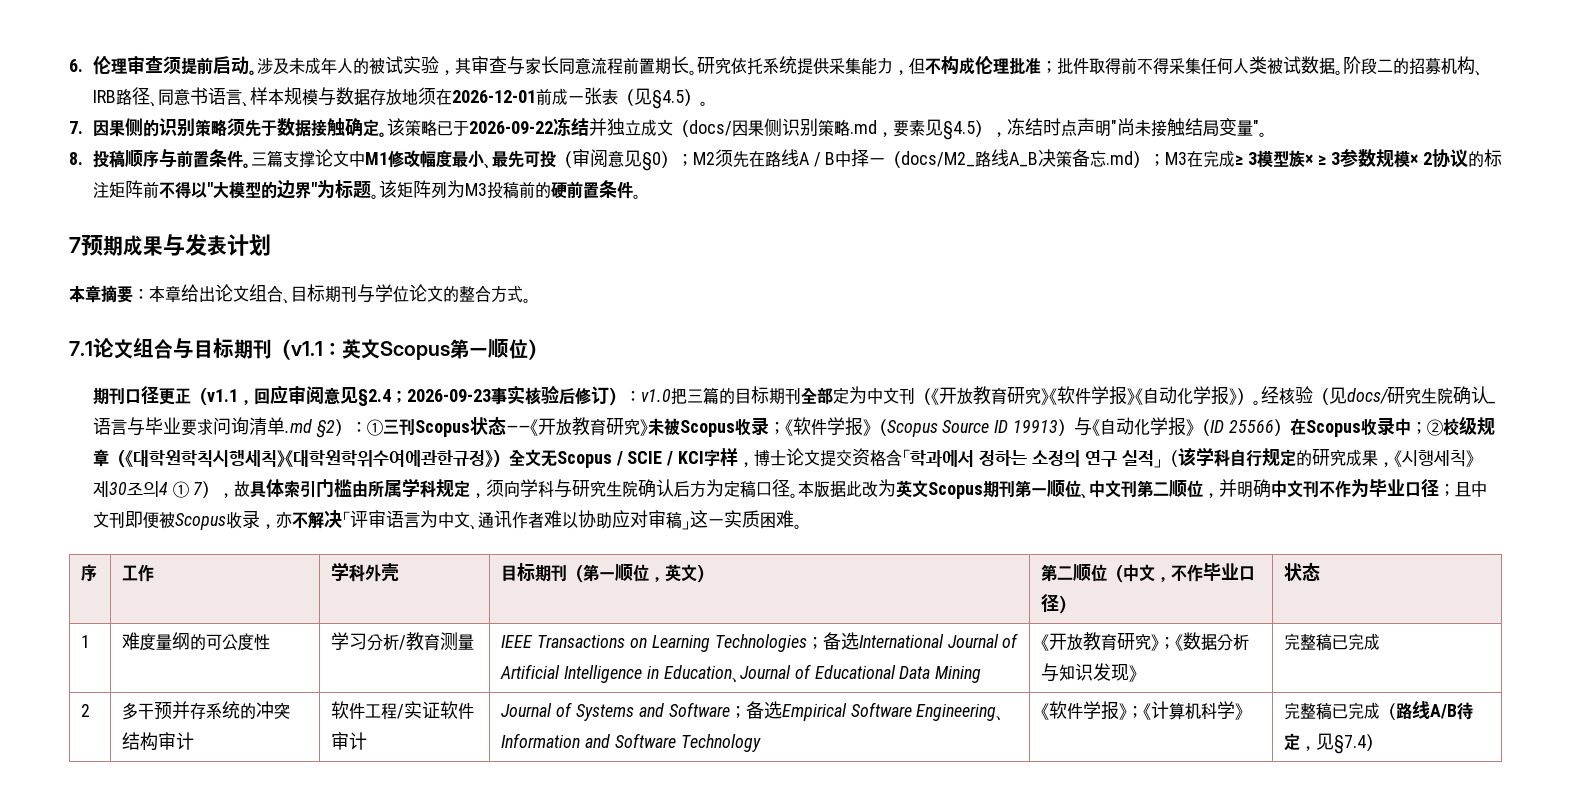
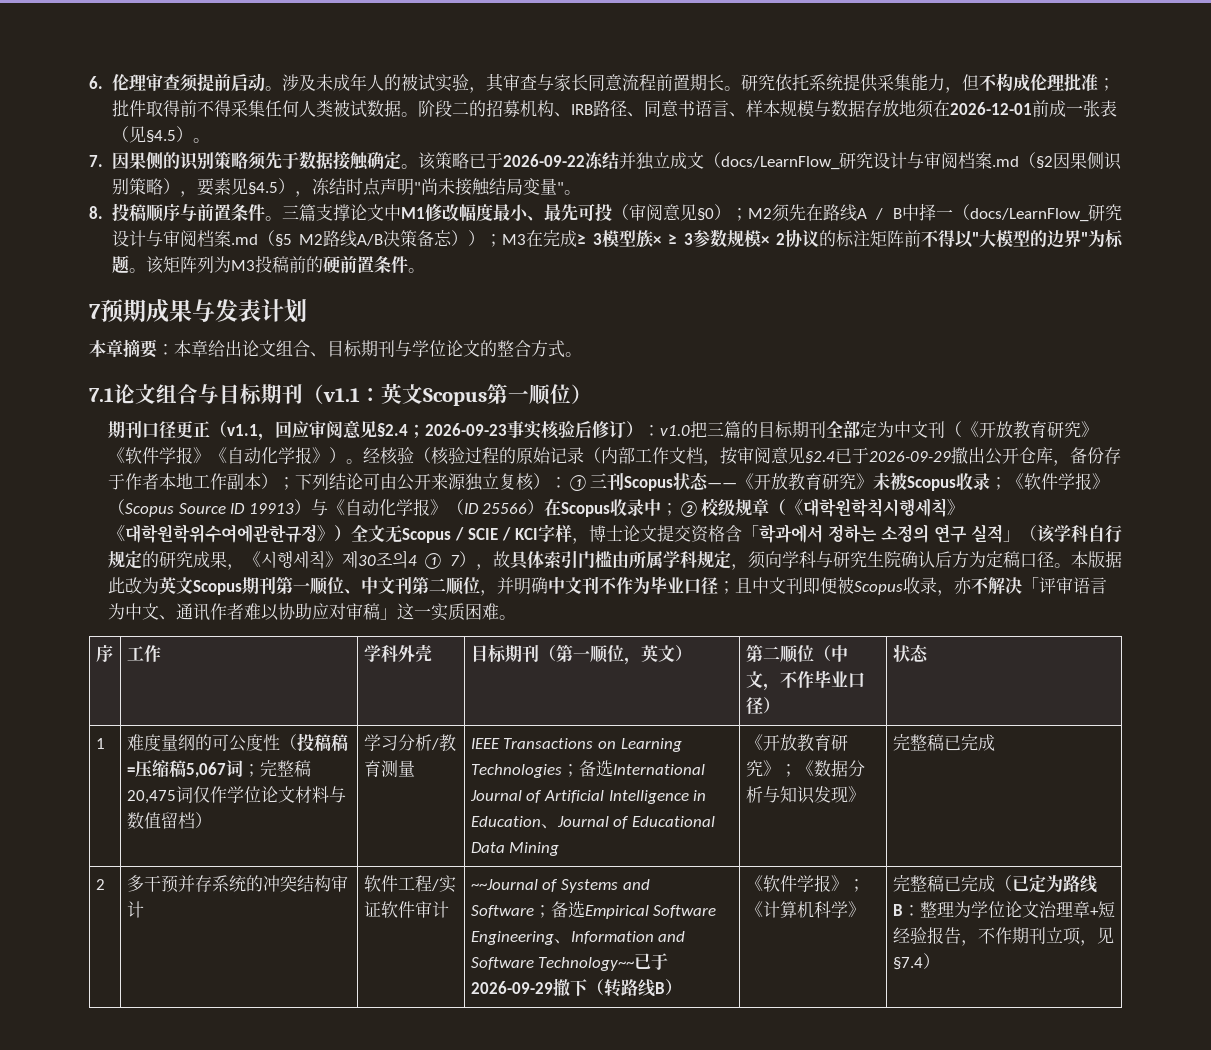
[688,120,732,136] docs/ -> [720,152,1053,170] docs/LearnFlow_研究设计与审阅档案.md（§2
[849,120,877,134] .md -> [162,178,180,194] ）
[901,149,1039,167] docs/M2_路线A_B -> [970,204,1122,222] [111,230,383,248] docs/LearnFlow_研究设计与审阅档案.md（§5 M2路线A/B
[1106,151,1134,165] .md -> [451,230,468,246] ）
[1328,386,1496,405] [92,417,335,438] 见docs/研究生院确认_语言与毕业要求问询清单.md §2 -> [431,447,1122,466] [108,473,535,491] 核验过程的原始记录（内部工作文档，按审阅意见§2.4已于2026-09-29撤出公开仓库，备份存于作者本地工作副本）；下列结论可由公开来源独立复核
(271, 642) none -> [279,733,348,751] [126,760,311,778] [126,786,346,804] [126,812,212,829] （投稿稿=压缩稿5,067词；完整稿20,475词仅作学位论文材料与数值留档）
[501,703,553,717] Journal -> [470,879,538,890] ~~Journal
[680,734,761,752] Technology -> [538,953,669,971] [470,978,682,997] Technology~~已于2026-09-29撤下（转路线B）
[1396,701,1474,720] [1284,733,1301,751] 路线A/B待定 -> [1011,874,1097,893] [892,901,1115,918] [892,927,1081,946] 已定为路线B：整理为学位论文治理章+短经验报告，不作期刊立项

